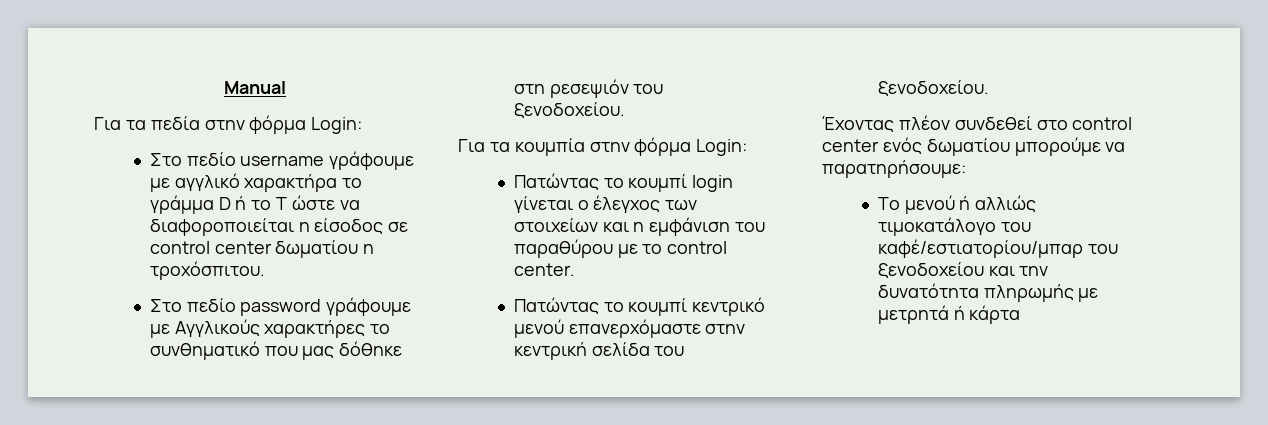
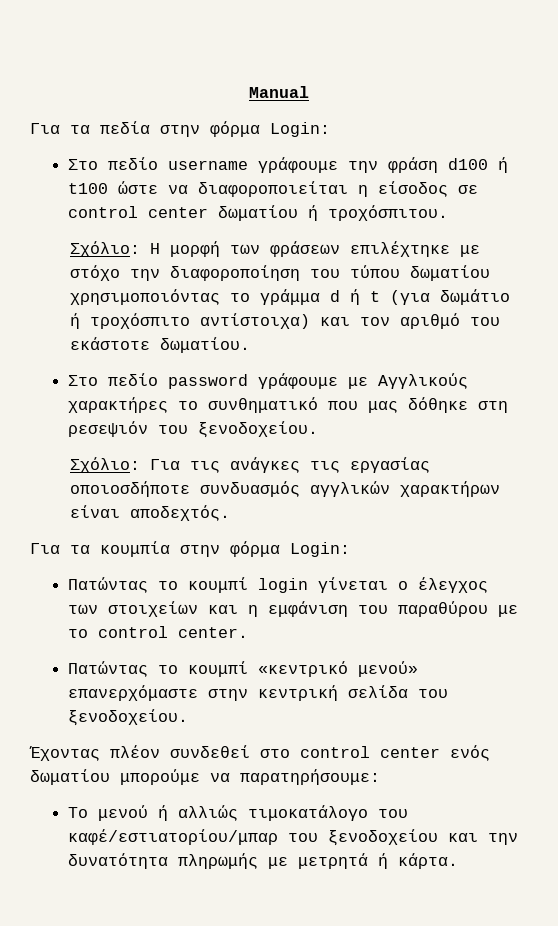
[149,173,363,192] [149,195,288,214] με αγγλικό χαρακτήρα το γράμμα D ή το Τ -> [348,157,509,173] [68,183,109,194] την φράση d100 ή t100
[363,244,375,254] η -> [308,205,319,221] ή
(265, 270) none -> [70,241,481,257] [70,265,491,281] [70,289,511,305] [70,313,501,329] [70,337,251,353] // Σχόλιο: Η μορφή των φράσεων επιλέχτηκε με στόχο την διαφοροποίηση του τύπου δωματίου χρησιμοποιόντας το γράμμα d ή t (για δωμάτιο ή τροχόσπιτο αντίστοιχα) και τον αριθμό του εκάστοτε δωματίου.
(625, 110) none -> [70,457,431,473] [70,481,501,497] [70,505,231,521] // Σχόλιο: Για τις ανάγκες τις εργασίας οποιοσδήποτε συνδυασμός αγγλικών χαρακτήρων είναι αποδεχτός.
[692,297,766,316] [513,319,564,338] κεντρικό μενού -> [258,661,419,677] «κεντρικό μενού»
[969,305,1021,324] κάρτα -> [398,853,459,869] κάρτα.

